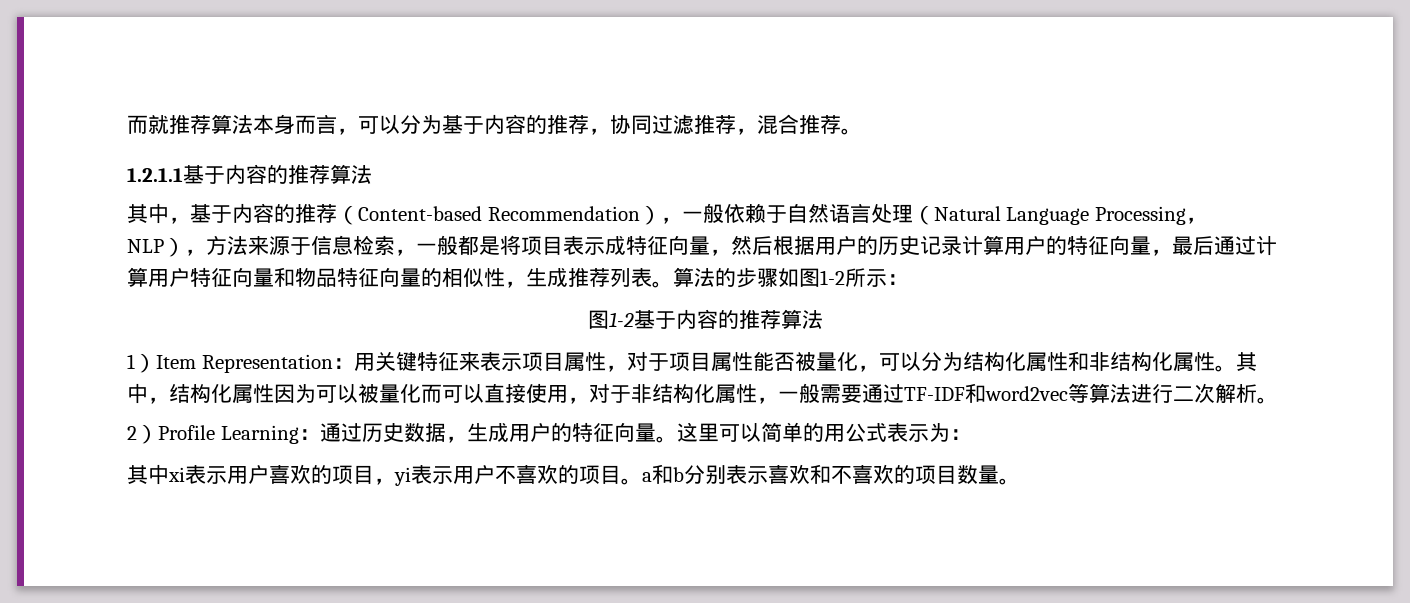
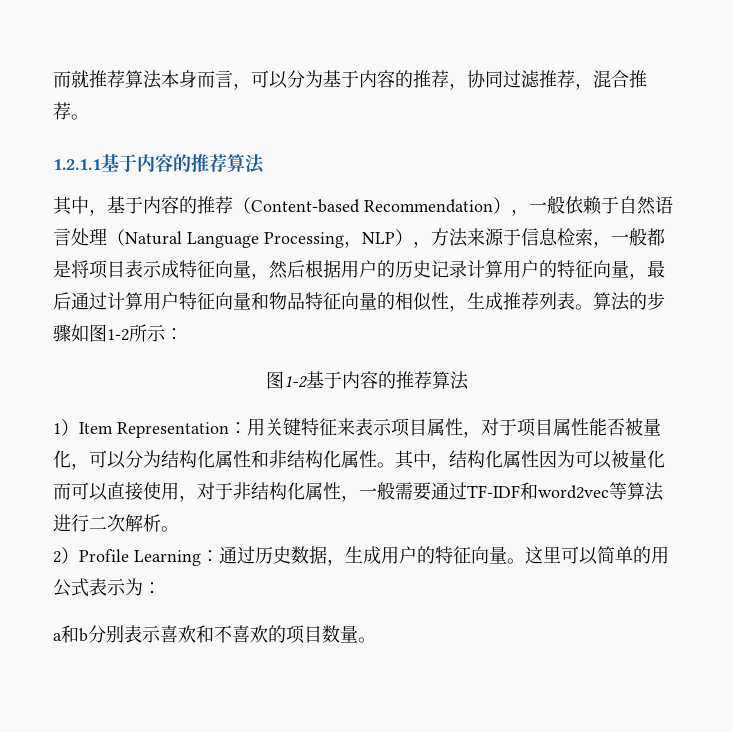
[127,464,642,486] 其中xi表示用户喜欢的项目，yi表示用户不喜欢的项目。 -> (161, 588) none

